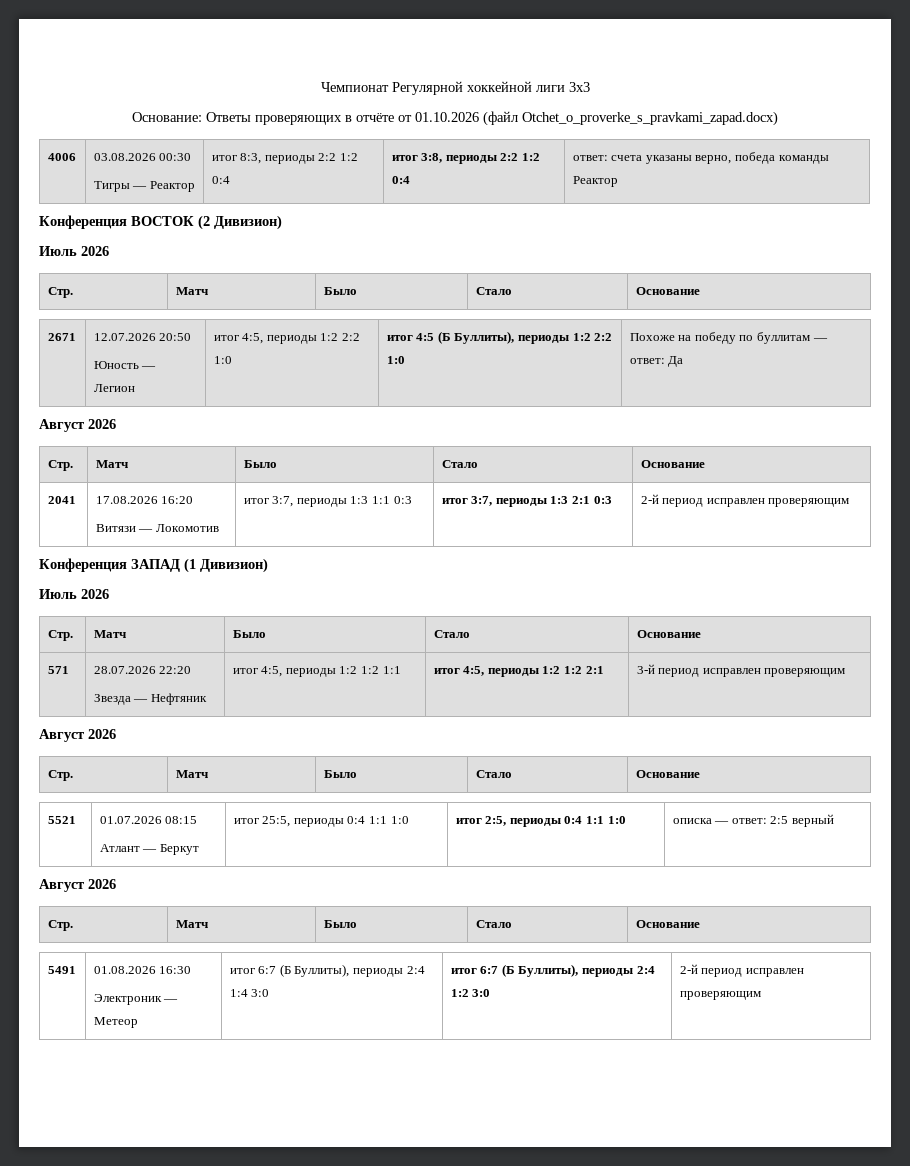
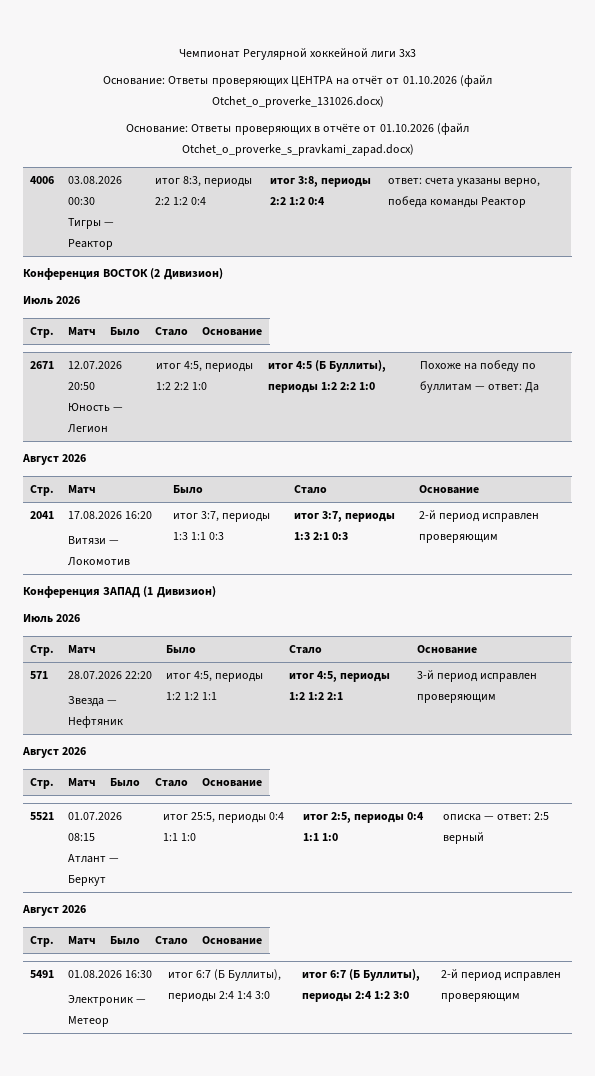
(590, 87) none -> [103,75,492,87] [211,96,384,108] // Основание: Ответы проверяющих ЦЕНТРА на отчёт от 01.10.2026 (файл Otchet_o_proverke_131026.docx)

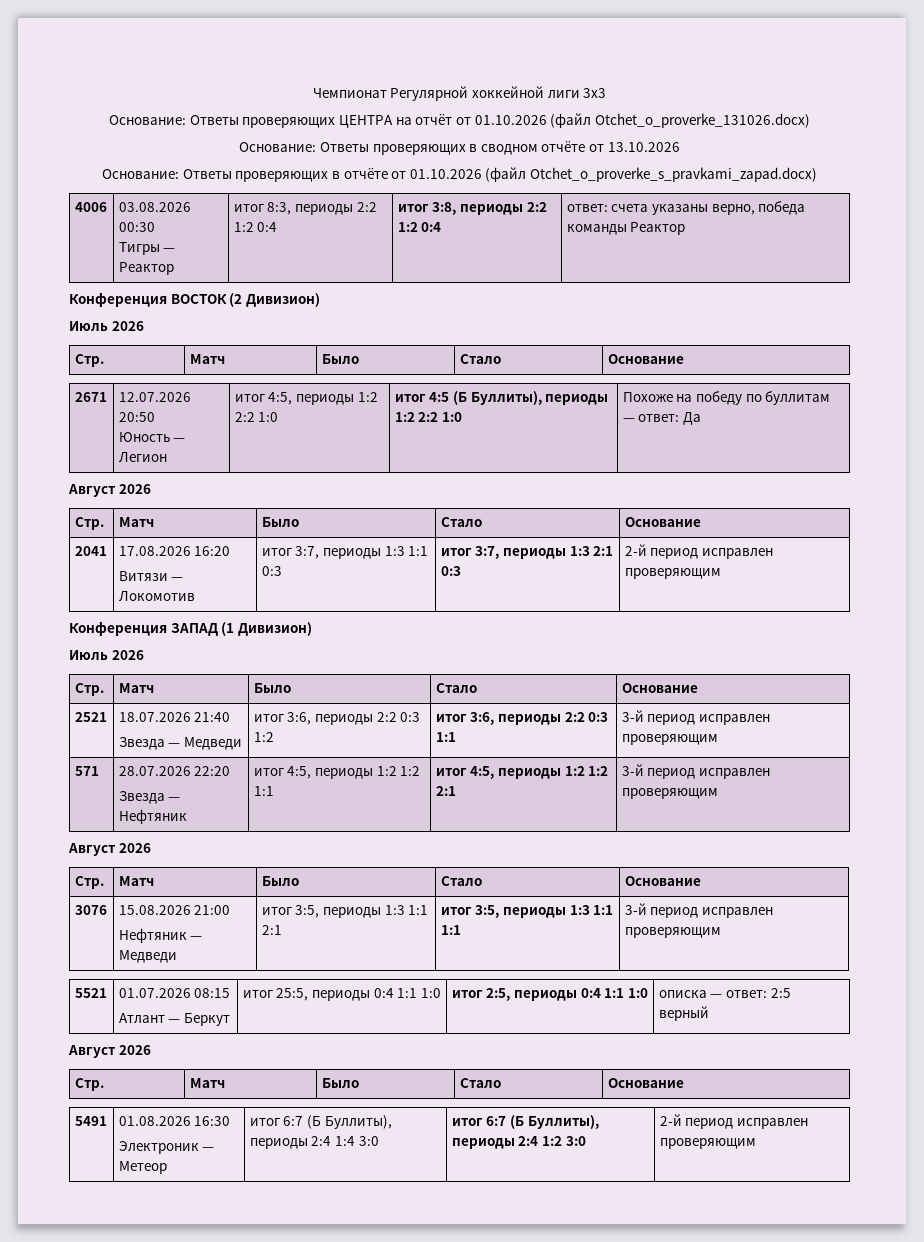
(384, 102) none -> [239,141,680,155] // Основание: Ответы проверяющих в сводном отчёте от 13.10.2026
(477, 649) none -> [74,712,107,722] [118,712,231,722] [118,737,243,750] [253,712,421,725] [253,732,274,742] [435,712,609,725] [435,732,456,742] [621,710,771,725] [621,734,718,745] // 2521 | 18.07.2026 21:40 // Звезда — Медведи | итог 3:6, периоды 2:2 0:3 1:2 | итог 3:6, периоды 2:2 0:3 1:1 | 3-й период исправлен проверяющим
(262, 782) none -> [74,905,107,915] [118,905,231,915] [118,928,203,943] [118,950,177,963] [261,905,429,918] [261,925,282,935] [440,905,614,918] [440,925,461,935] [624,903,774,918] [624,927,721,938] // 3076 | 15.08.2026 21:00 // Нефтяник — Медведи | итог 3:5, периоды 1:3 1:1 2:1 | итог 3:5, периоды 1:3 1:1 1:1 | 3-й период исправлен проверяющим

